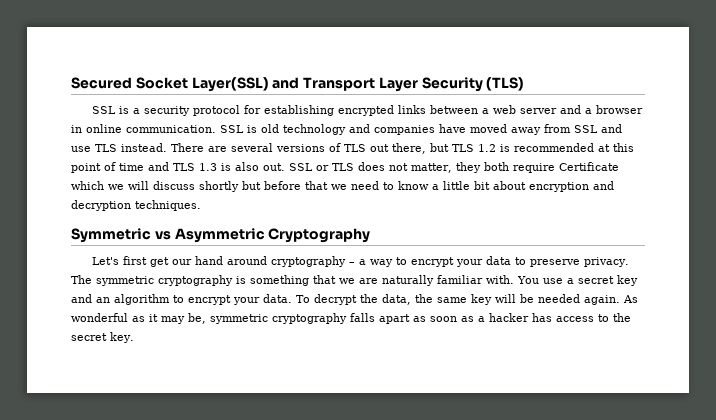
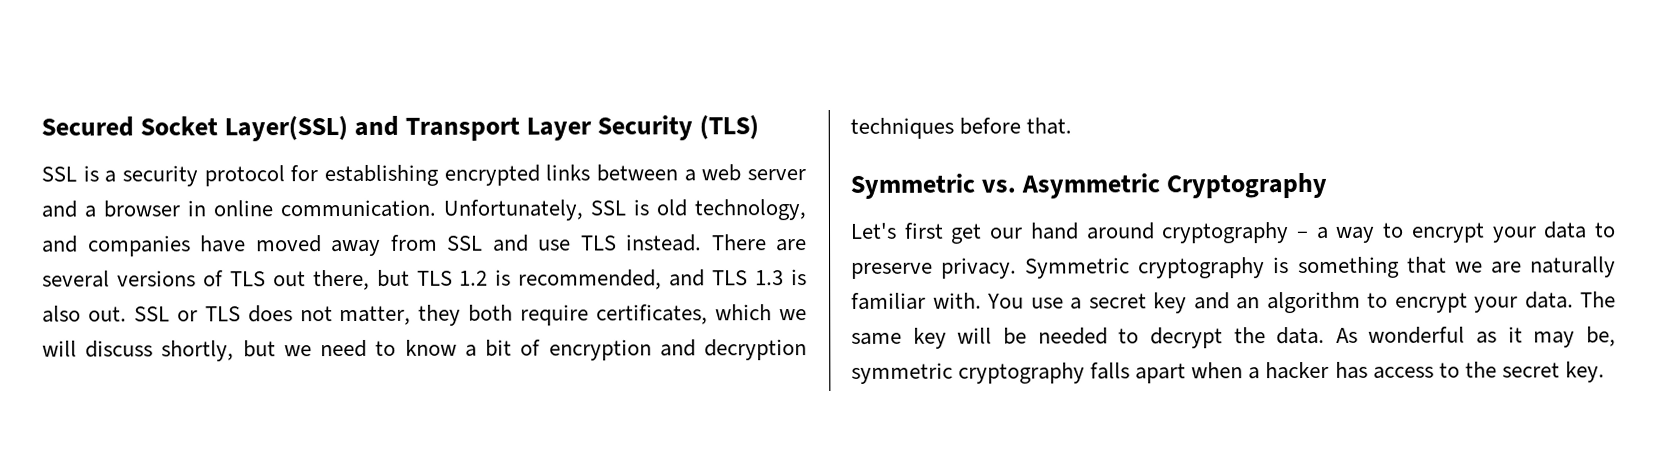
(216, 129) none -> [443,199,583,221] Unfortunately,
[283,124,346,135] technology -> [694,199,806,221] technology,
[514,143,634,152] [71,162,144,173] recommended at this point of time -> [518,269,663,290] recommended,
[558,162,619,171] Certificate -> [596,304,709,325] certificates,
[199,181,328,192] shortly but before that -> [161,340,276,362] shortly, but
[443,181,614,192] [71,200,201,211] [71,228,171,243] little bit about encryption and decryption techniques. // Symmetric vs -> [485,339,807,361] [850,117,1073,139] [850,173,1017,199] bit of encryption and decryption techniques before that. // Symmetric vs.
[71,275,154,286] The symmetric -> [1025,257,1131,279] Symmetric
[296,294,433,305] To decrypt the data, the -> [1580,291,1616,308] The
[584,295,620,305] again. -> [1118,326,1326,349] to decrypt the data.
[413,316,474,322] as soon as -> [1191,362,1244,379] when

